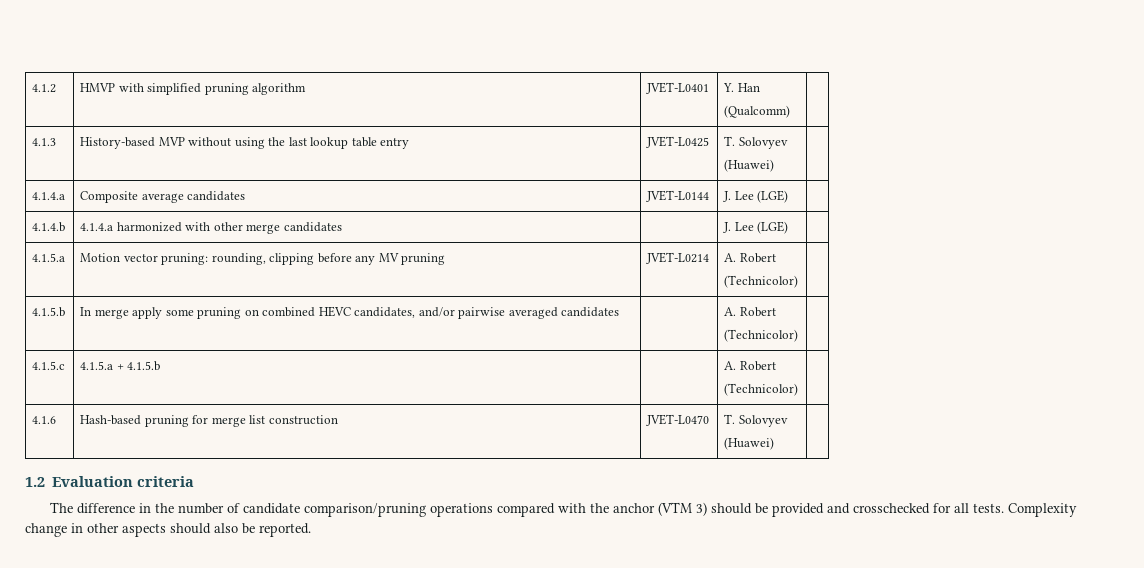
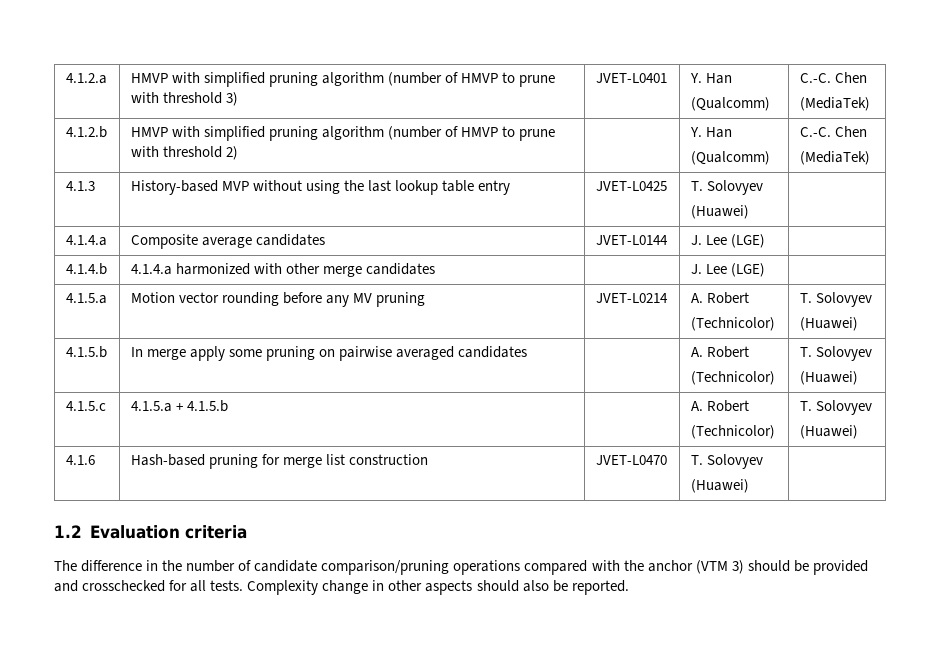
[32,84,57,93] [80,83,307,95] [646,82,710,94] [723,83,760,92] [724,105,791,118] 4.1.2 | HMVP with simplified pruning algorithm | JVET-L0401 | Y. Han // (Qualcomm) | -> [65,73,107,84] [130,72,556,87] [130,92,238,106] [595,73,667,83] [689,73,732,84] [690,97,770,111] [799,72,867,83] [799,97,870,111] [65,126,107,138] [130,126,556,141] [130,146,238,160] [689,127,732,138] [690,151,770,165] [799,126,867,137] [799,151,870,165] 4.1.2.a | HMVP with simplified pruning algorithm (number of HMVP to prune with threshold 3) | JVET-L0401 | Y. Han // (Qualcomm) | C.-C. Chen // (MediaTek) // 4.1.2.b | HMVP with simplified pruning algorithm (number of HMVP to prune with threshold 2) | | Y. Han // (Qualcomm) | C.-C. Chen // (MediaTek)
[161,253,315,265] pruning: rounding, clipping -> [221,292,279,306] rounding
(799, 281) none -> [799,292,872,307] [799,317,858,331] T. Solovyev // (Huawei)
[262,306,455,318] combined HEVC candidates, and/or -> (335, 353) none
(799, 335) none -> [799,346,872,361] [799,371,858,385] T. Solovyev // (Huawei)
(799, 389) none -> [799,400,872,415] [799,425,858,439] T. Solovyev // (Huawei)

